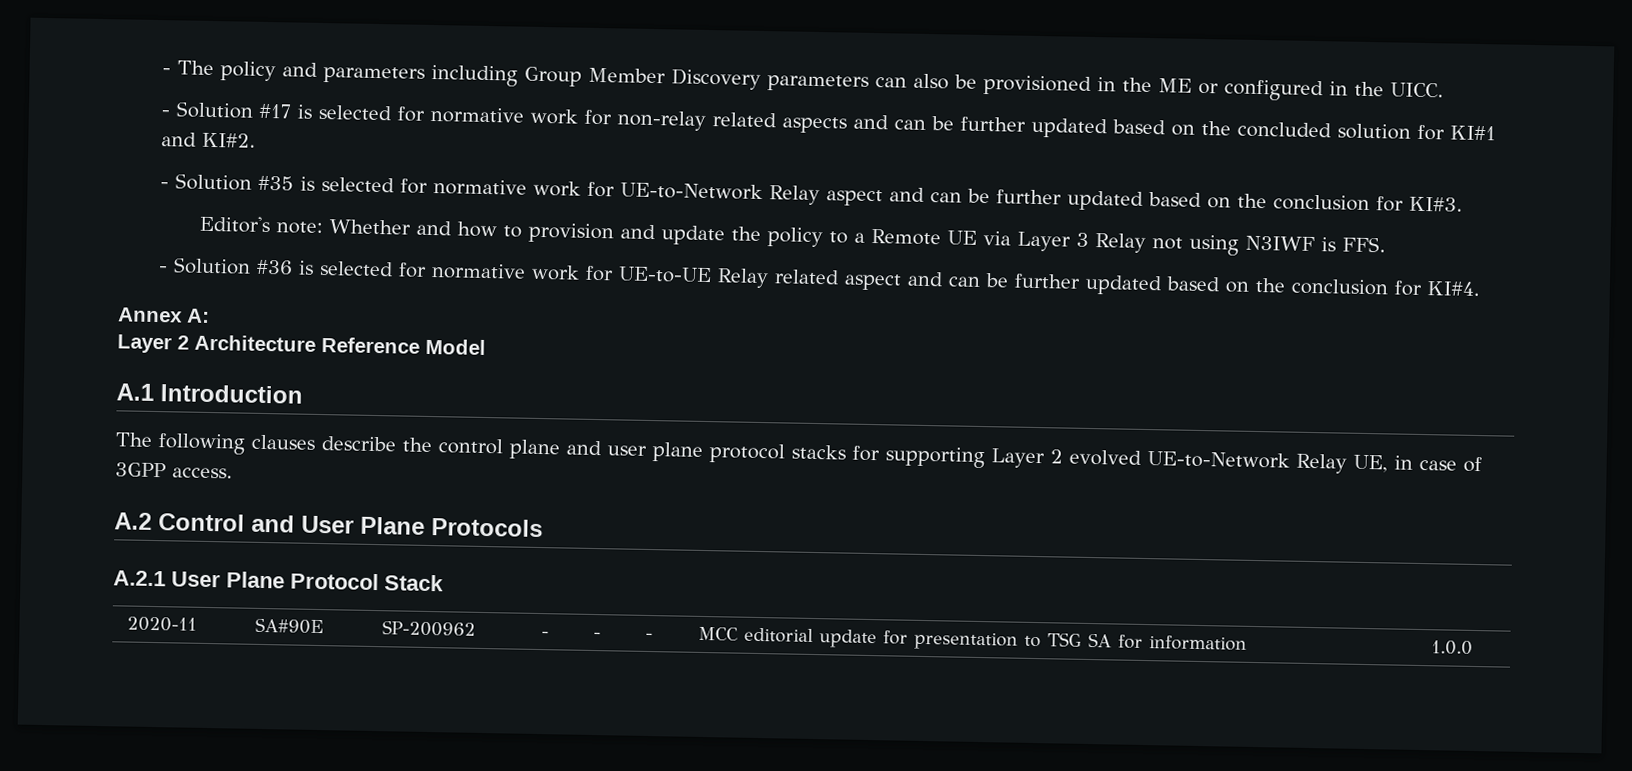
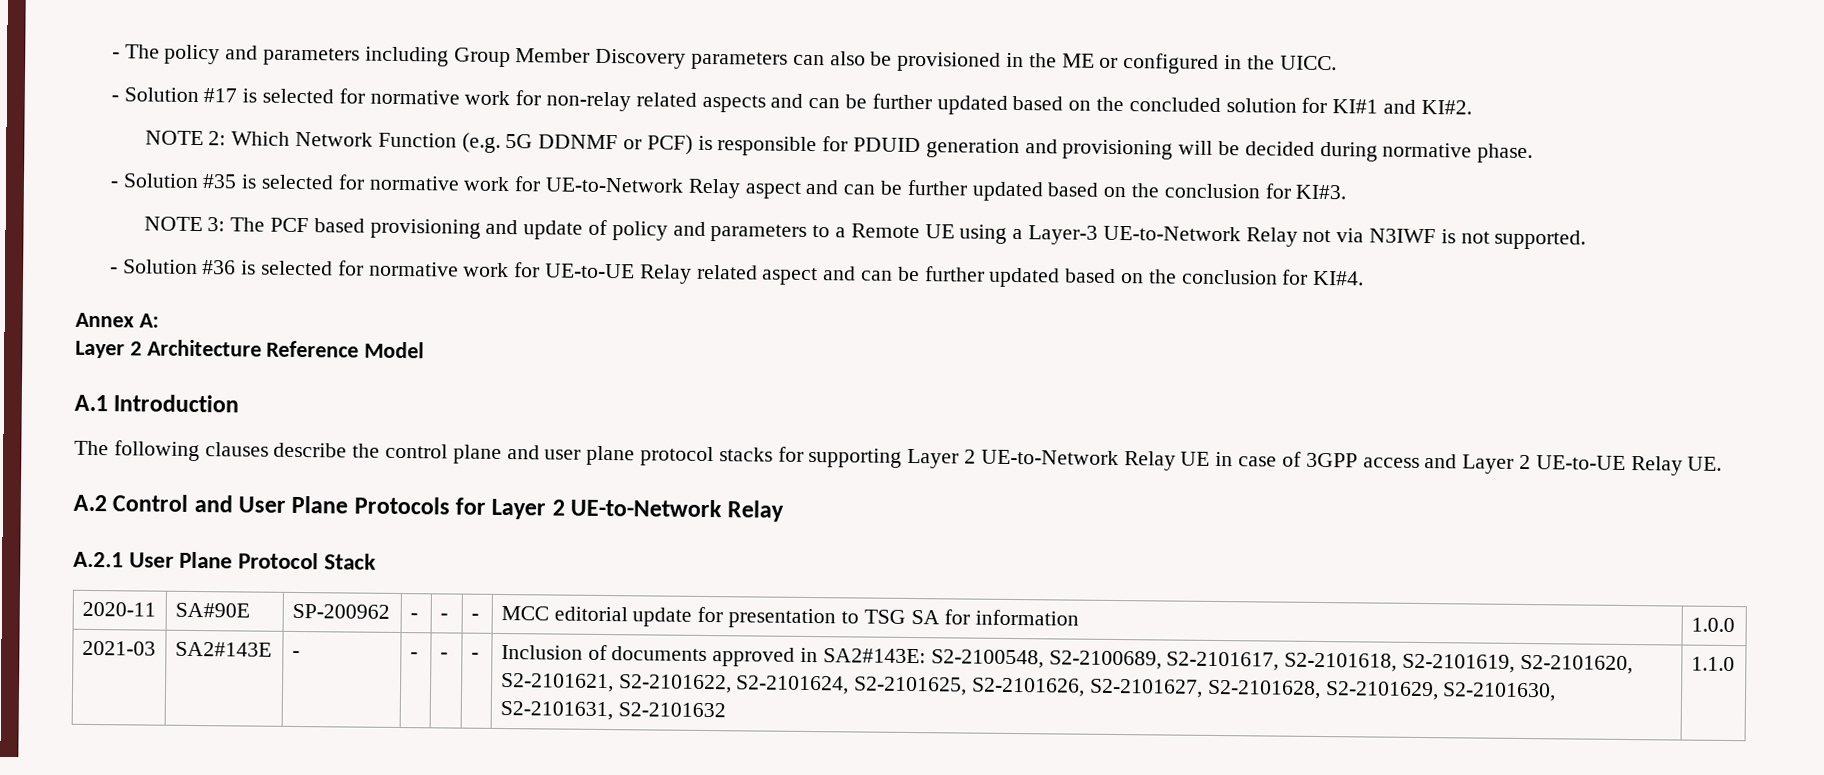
(257, 140) none -> [144,130,1534,164] // NOTE 2: Which Network Function (e.g. 5G DDNMF or PCF) is responsible for PDUID generation and provisioning will be decided during normative phase.
[199,215,1090,252] Editor's note: Whether and how to provision and update the policy to a Remote UE via Layer 3 -> [143,216,1241,245] NOTE 3: The PCF based provisioning and update of policy and parameters to a Remote UE using a Layer-3 UE-to-Network
[1189,234,1240,256] using -> [1336,228,1365,243] via
[1342,236,1387,253] FFS. -> [1460,229,1587,250] not supported.
[1069,449,1388,474] evolved UE-to-Network Relay UE, -> [980,449,1211,471] UE-to-Network Relay UE
[172,467,233,479] access. -> [1362,454,1723,476] access and Layer 2 UE-to-UE Relay UE.
(543, 528) none -> [455,497,785,522] for Layer 2 UE-to-Network Relay
(1474, 647) none -> [81,640,156,656] [174,641,272,657] [291,650,300,658] [409,652,418,659] [439,652,448,659] [470,652,479,659] [500,644,1633,675] [500,672,1557,702] [499,700,726,721] [1690,656,1735,672] // 2021-03 | SA2#143E | - | - | - | - | Inclusion of documents approved in SA2#143E: S2-2100548, S2-2100689, S2-2101617, S2-2101618, S2-2101619, S2-2101620, S2-2101621, S2-2101622, S2-2101624, S2-2101625, S2-2101626, S2-2101627, S2-2101628, S2-2101629, S2-2101630, S2-2101631, S2-2101632 | 1.1.0

